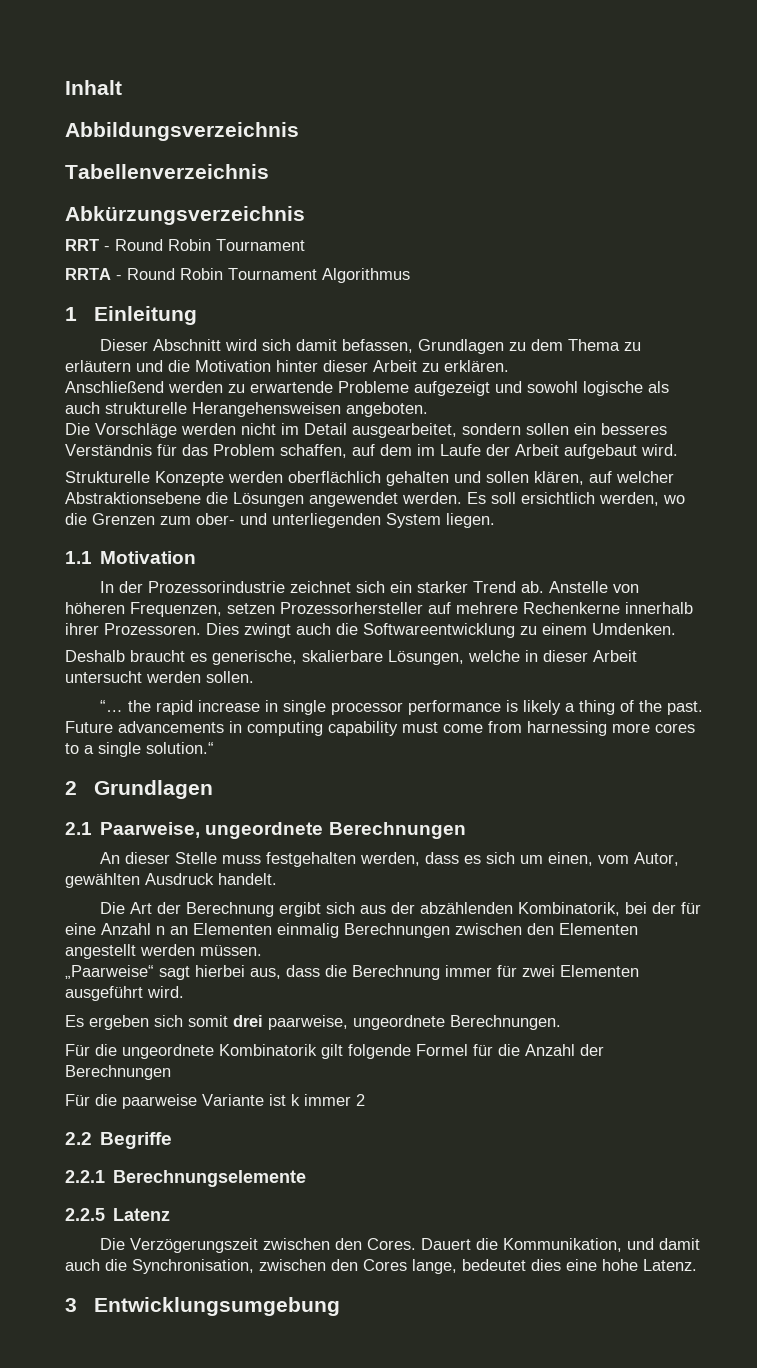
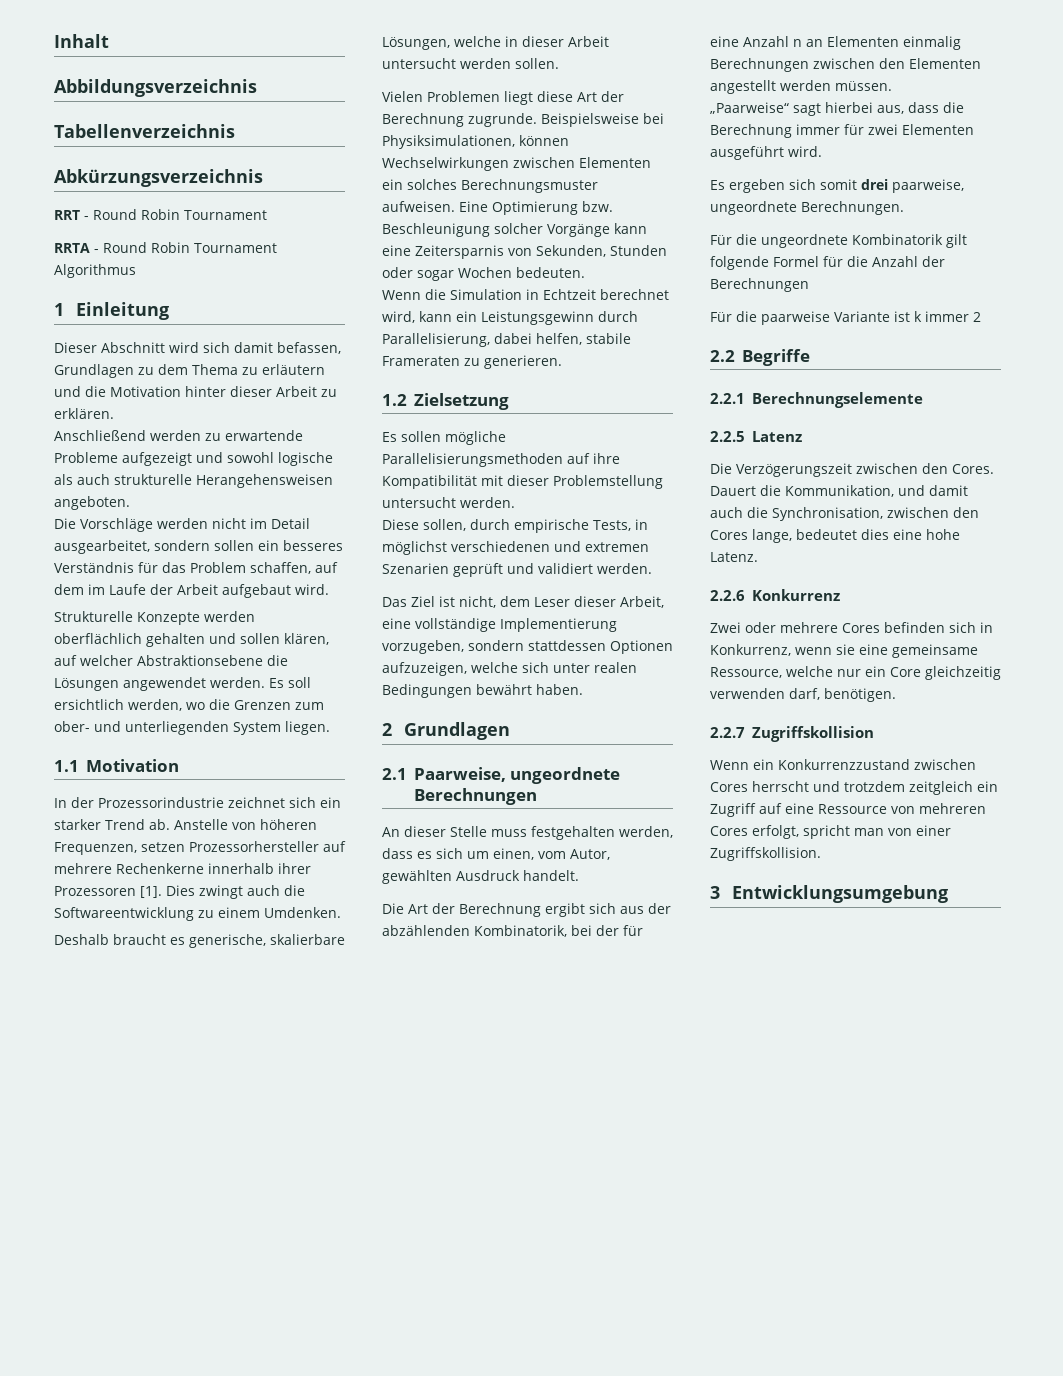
[104,623,201,635] Prozessoren. -> [54,886,162,898] Prozessoren [1].
[100,700,704,715] [65,721,695,736] [65,742,214,757] “… the rapid increase in single processor performance is likely a thing of the past. Future advancements in computing capability must come from harnessing more cores to a single solution.“ -> [382,91,624,105] [382,113,664,127] [382,135,569,149] [382,157,651,171] [382,179,598,193] [382,201,613,215] [382,223,647,237] [382,245,667,259] [382,267,585,281] [382,289,669,300] [382,311,638,325] [382,333,631,347] [382,355,562,369] [382,393,509,410] [382,431,506,445] [382,453,620,467] [382,475,663,489] [382,497,515,508] [382,519,648,533] [382,541,649,555] [382,563,652,577] [382,596,664,608] [382,618,617,632] [382,640,673,654] [382,662,637,676] [382,684,583,698] Vielen Problemen liegt diese Art der Berechnung zugrunde. Beispielsweise bei Physiksimulationen, können Wechselwirkungen zwischen Elementen ein solches Berechnungsmuster aufweisen. Eine Optimierung bzw. Beschleunigung solcher Vorgänge kann eine Zeitersparnis von Sekunden, Stunden oder sogar Wochen bedeuten. // Wenn die Simulation in Echtzeit berechnet wird, kann ein Leistungsgewinn durch Parallelisierung, dabei helfen, stabile Frameraten zu generieren. // 1.2 Zielsetzung // Es sollen mögliche Parallelisierungsmethoden auf ihre Kompatibilität mit dieser Problemstellung untersucht werden. // Diese sollen, durch empirische Tests, in möglichst verschiedenen und extremen Szenarien geprüft und validiert werden. // Das Ziel ist nicht, dem Leser dieser Arbeit, eine vollständige Implementierung vorzugeben, sondern stattdessen Optionen aufzuzeigen, welche sich unter realen Bedingungen bewährt haben.
(697, 1265) none -> [710,589,840,601] [710,622,993,633] [710,644,978,658] [710,666,1001,680] [710,688,896,702] [710,726,874,742] [710,759,976,770] [710,781,998,795] [710,803,986,817] [710,825,951,839] [710,847,821,861] // 2.2.6 Konkurrenz // Zwei oder mehrere Cores befinden sich in Konkurrenz, wenn sie eine gemeinsame Ressource, welche nur ein Core gleichzeitig verwenden darf, benötigen. // 2.2.7 Zugriffskollision // Wenn ein Konkurrenzzustand zwischen Cores herrscht und trotzdem zeitgleich ein Zugriff auf eine Ressource von mehreren Cores erfolgt, spricht man von einer Zugriffskollision.

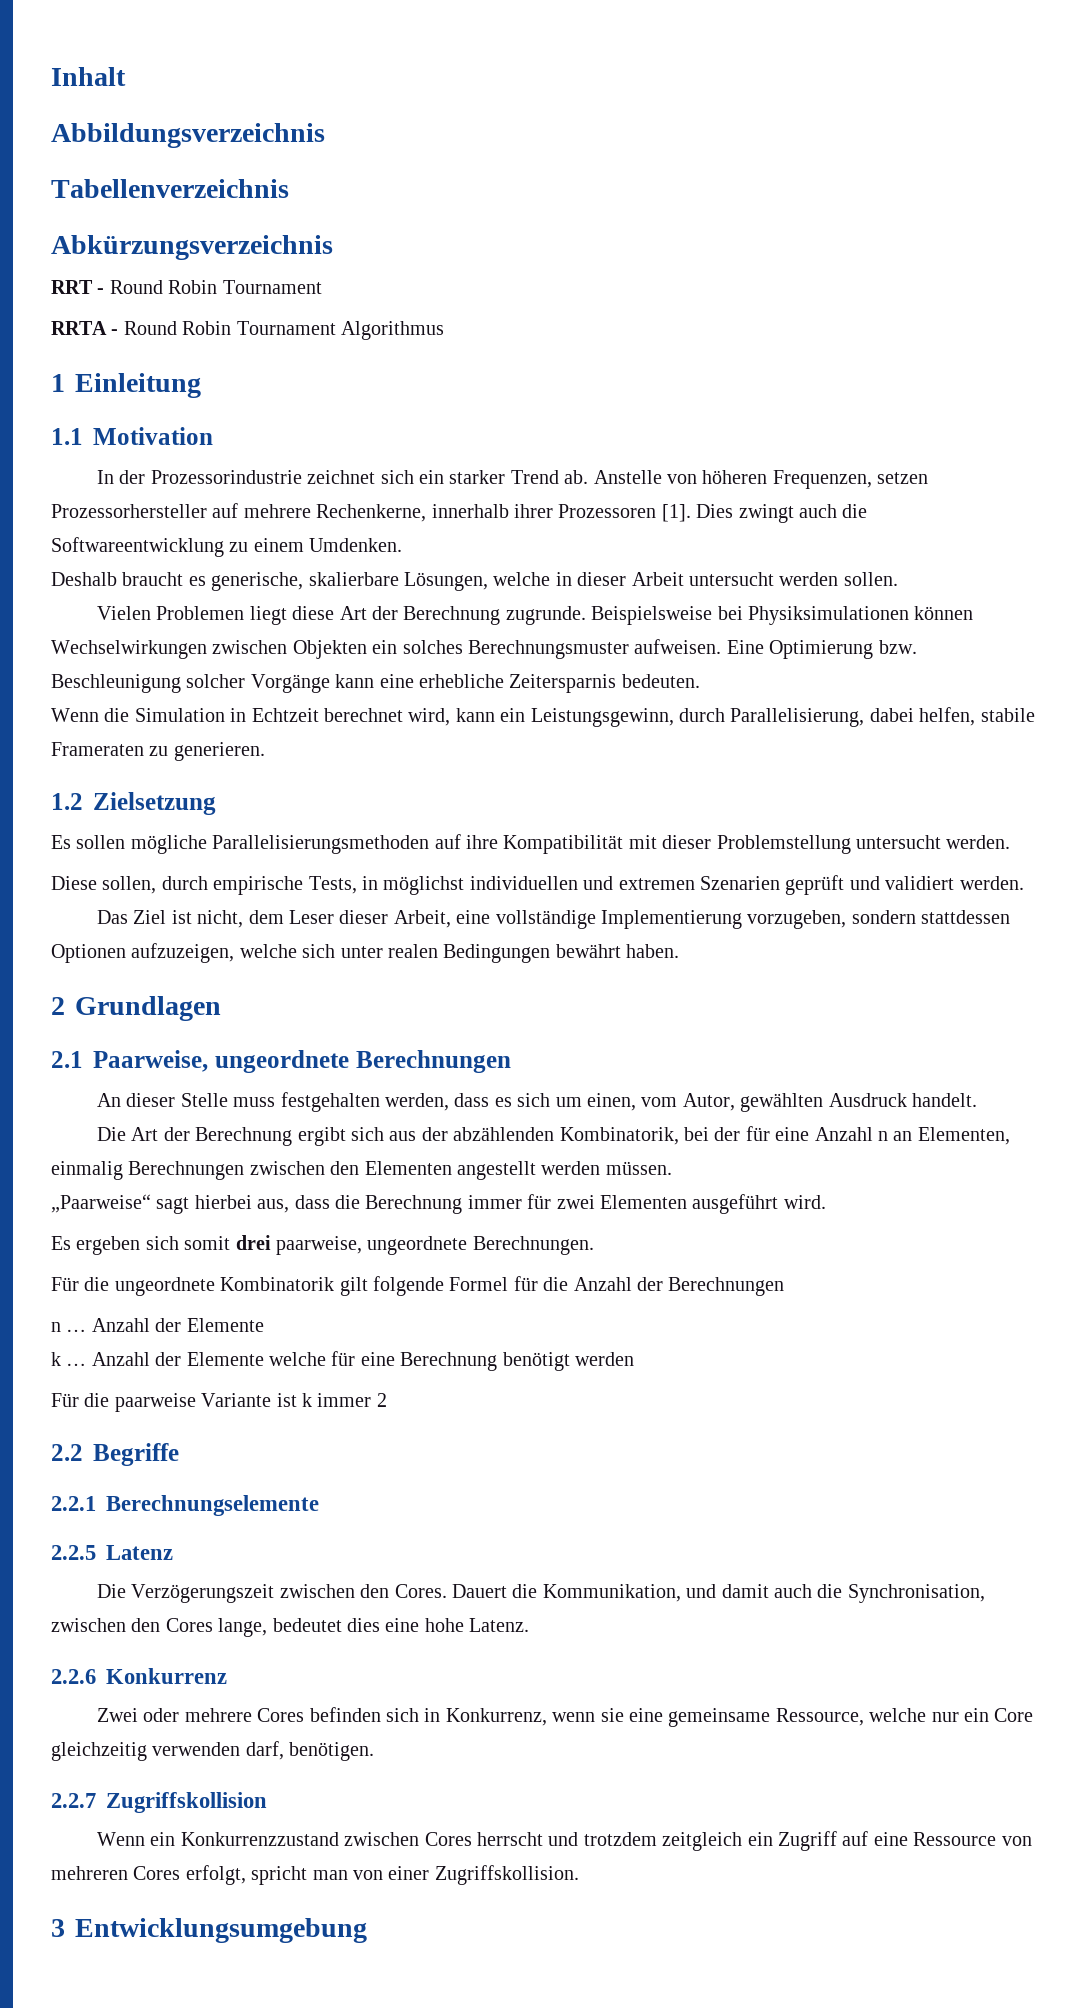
[54,342,341,354] [54,364,325,378] [54,386,337,397] [54,408,114,419] [54,430,303,441] [54,452,333,466] [54,474,333,488] [54,496,130,510] [54,518,310,532] [54,540,343,554] [54,562,338,574] [54,584,329,598] [54,611,255,625] [54,633,329,647] [54,655,288,666] [54,677,311,691] [54,699,324,711] [54,721,330,735] // Dieser Abschnitt wird sich damit befassen, Grundlagen zu dem Thema zu erläutern und die Motivation hinter dieser Arbeit zu erklären. // Anschließend werden zu erwartende Probleme aufgezeigt und sowohl logische als auch strukturelle Herangehensweisen angeboten. // Die Vorschläge werden nicht im Detail ausgearbeitet, sondern sollen ein besseres Verständnis für das Problem schaffen, auf dem im Laufe der Arbeit aufgebaut wird. // Strukturelle Konzepte werden oberflächlich gehalten und sollen klären, auf welcher Abstraktionsebene die Lösungen angewendet werden. Es soll ersichtlich werden, wo die Grenzen zum ober- und unterliegenden System liegen. -> (201, 385) none
[116,863,204,874] Rechenkerne -> [316,504,427,522] Rechenkerne,
[382,135,515,149] Physiksimulationen, -> [747,606,909,625] Physiksimulationen
[579,157,651,168] Elementen -> [292,640,367,659] Objekten
[415,245,667,259] [382,267,512,281] Zeitersparnis von Sekunden, Stunden oder sogar Wochen -> [418,674,617,693] erhebliche Zeitersparnis
[481,311,594,325] Leistungsgewinn -> [530,708,674,727] Leistungsgewinn,
[451,541,550,552] verschiedenen -> [469,876,578,890] individuellen
[827,36,899,47] Elementen -> [917,1127,1010,1145] Elementen,
(809, 285) none -> [51,1318,264,1332] [51,1351,634,1371] // n … Anzahl der Elemente // k … Anzahl der Elemente welche für eine Berechnung benötigt werden

